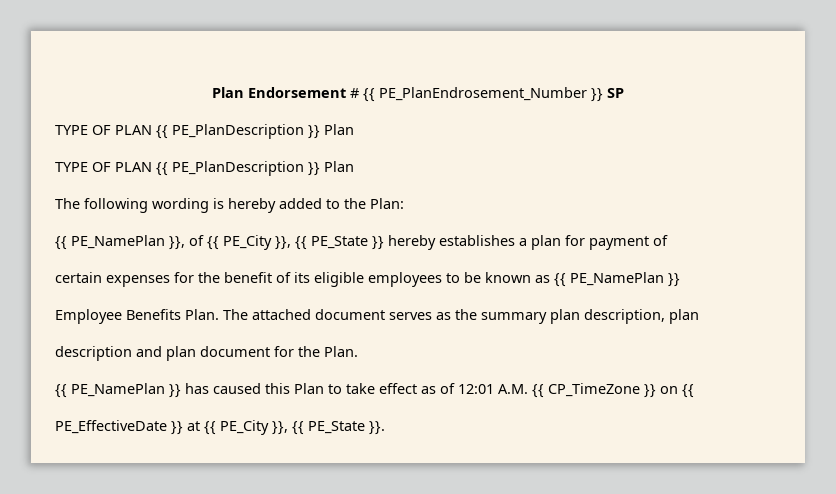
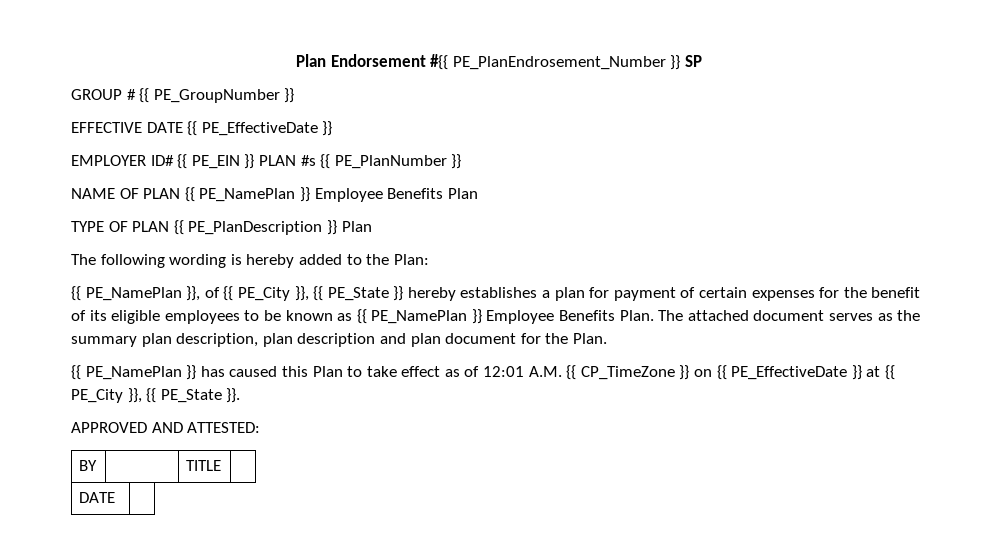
[350,88,375,102] # {{ -> [430,54,449,70] #{{
[55,124,320,139] TYPE OF PLAN {{ PE_PlanDescription }} -> [71,88,295,103] [71,121,333,136] [71,154,462,169] [71,187,444,202] GROUP # {{ PE_GroupNumber }} // EFFECTIVE DATE {{ PE_EffectiveDate }} // EMPLOYER ID# {{ PE_EIN }} PLAN #s {{ PE_PlanNumber }} // NAME OF PLAN {{ PE_NamePlan }} Employee Benefits
(668, 240) // -> (696, 292) none
(680, 280) // -> (482, 316) none
(699, 316) // -> (293, 340) none
(694, 391) // -> (727, 372) none
(385, 428) none -> [71,422,261,433] [79,460,98,471] [186,460,222,471] [79,492,116,503] // APPROVED AND ATTESTED: // BY | | TITLE | // DATE |

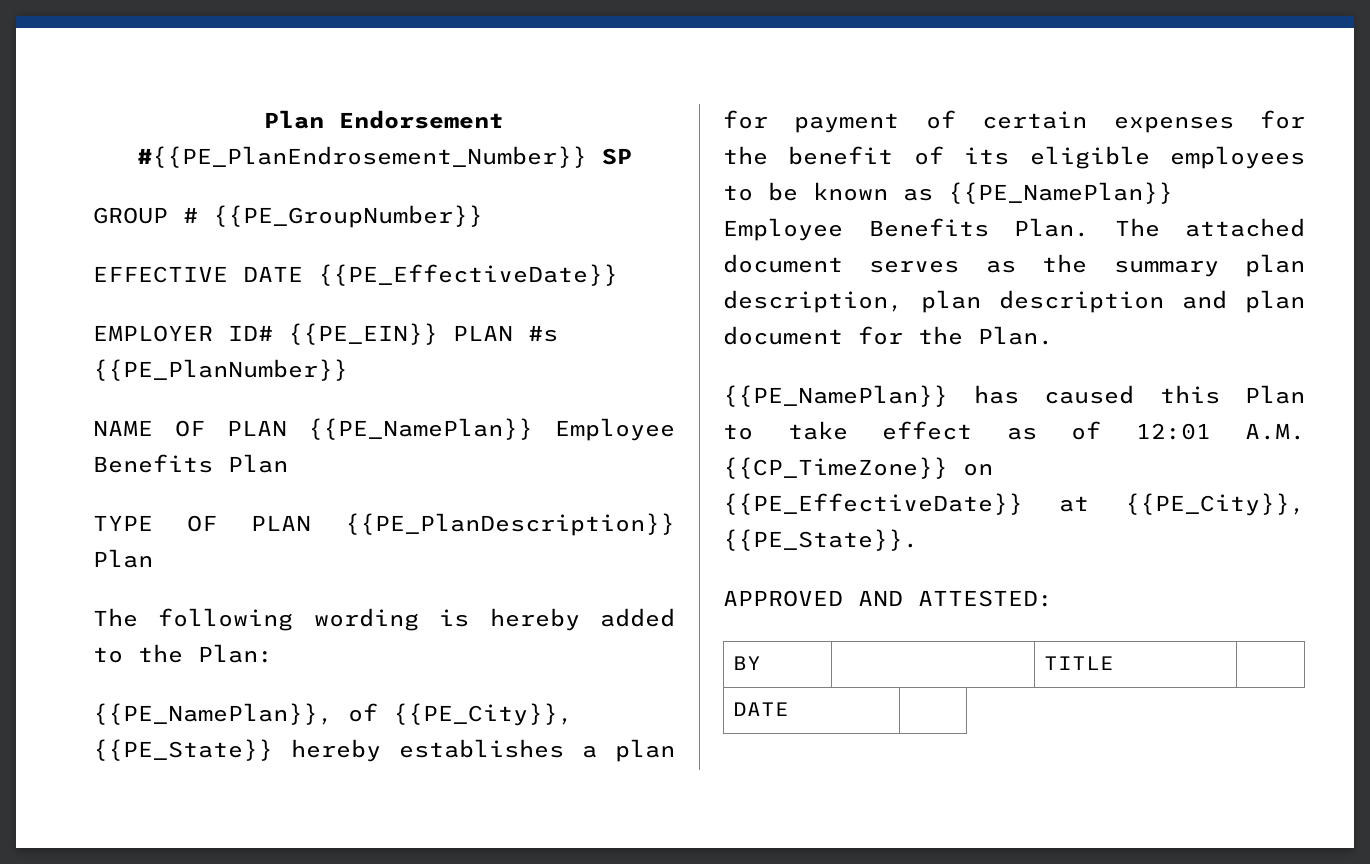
[430,54,681,70] #{{ PE_PlanEndrosement_Number }} -> [136,146,587,168] #{{PE_PlanEndrosement_Number}}
[139,88,295,103] {{ PE_GroupNumber }} -> [213,205,483,228] {{PE_GroupNumber}}
[187,121,333,136] {{ PE_EffectiveDate }} -> [318,264,618,286] {{PE_EffectiveDate}}
[177,154,462,169] {{ PE_EIN }} PLAN #s {{ PE_PlanNumber }} -> [288,323,558,345] [93,359,348,381] {{PE_EIN}} PLAN #s {{PE_PlanNumber}}
[184,187,310,202] {{ PE_NamePlan }} -> [308,418,534,440] {{PE_NamePlan}}
[173,220,337,235] {{ PE_PlanDescription }} -> [345,513,675,536] {{PE_PlanDescription}}
[71,286,404,301] {{ PE_NamePlan }}, of {{ PE_City }}, {{ PE_State }} -> [93,703,573,726] [93,739,273,761] {{PE_NamePlan}}, of {{PE_City}}, {{PE_State}}
[356,309,482,324] {{ PE_NamePlan }} -> [948,182,1173,204] {{PE_NamePlan}}
[71,365,197,380] {{ PE_NamePlan }} -> [723,385,948,407] {{PE_NamePlan}}
[566,365,895,380] [71,388,241,403] {{ CP_TimeZone }} on {{ PE_EffectiveDate }} at {{ PE_City }}, {{ PE_State }}. -> [723,457,993,479] [723,493,1305,516] [723,529,918,551] {{CP_TimeZone}} on {{PE_EffectiveDate}} at {{PE_City}}, {{PE_State}}.

